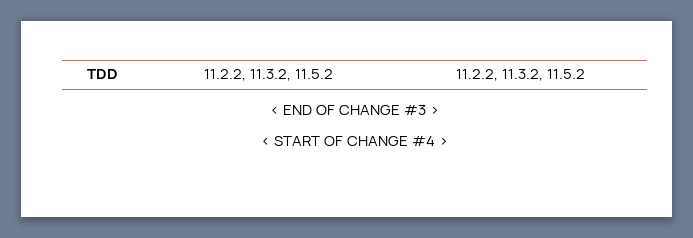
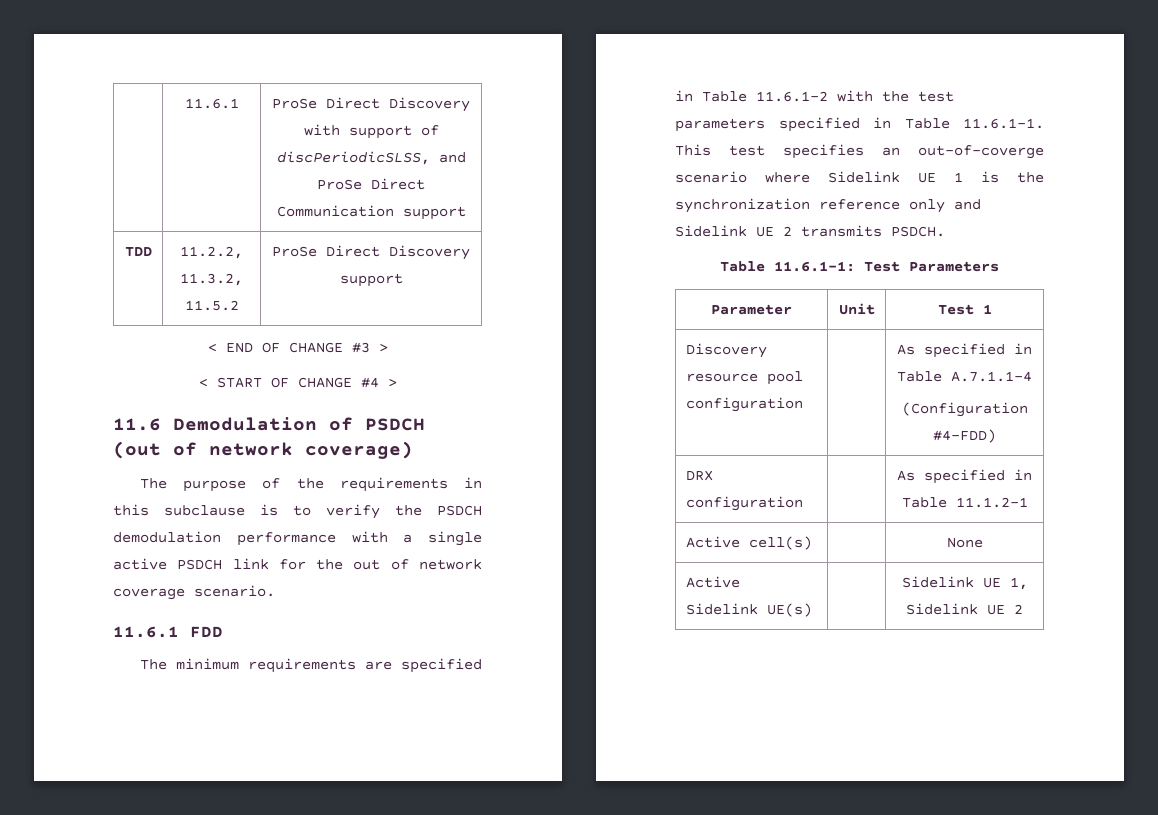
(87, 74) none -> [184,98,239,109] [272,97,470,112] [303,124,439,139] [276,151,466,165] [317,178,425,190] [276,205,466,220] | 11.6.1 | ProSe Direct Discovery with support of discPeriodicSLSS, and ProSe Direct Communication support //
[455,69,586,81] 11.2.2, 11.3.2, 11.5.2 -> [272,245,470,260] [339,273,403,287] ProSe Direct Discovery support
(449, 141) none -> [113,417,425,431] [113,441,413,459] [139,477,483,492] [113,504,482,519] [113,531,482,546] [113,558,482,570] [113,585,275,600] [113,626,223,638] [139,658,482,673] [675,90,954,102] [675,117,1044,132] [675,144,1044,159] [675,171,1044,183] [675,198,981,213] [675,225,945,237] [720,261,999,272] [711,304,792,315] [838,303,875,315] [937,304,992,315] [685,343,767,358] [685,371,803,385] [685,397,803,412] [897,343,1032,358] [897,371,1032,382] [901,402,1028,417] [933,429,996,443] [685,470,713,481] [685,496,803,511] [897,469,1032,484] [901,497,1028,508] [685,536,812,550] [946,537,983,548] [685,576,740,588] [685,603,812,617] [901,576,1028,590] [906,603,1023,615] // 11.6 Demodulation of PSDCH (out of network coverage) // The purpose of the requirements in this subclause is to verify the PSDCH demodulation performance with a single active PSDCH link for the out of network coverage scenario. // 11.6.1 FDD // The minimum requirements are specified in Table 11.6.1-2 with the test parameters specified in Table 11.6.1-1. This test specifies an out-of-coverge scenario where Sidelink UE 1 is the synchronization reference only and Sidelink UE 2 transmits PSDCH. // Table 11.6.1-1: Test Parameters // Parameter | Unit | Test 1 // Discovery resource pool configuration | | As specified in Table A.7.1.1-4 // (Configuration #4-FDD) // DRX configuration | | As specified in Table 11.1.2-1 // Active cell(s) | | None // Active Sidelink UE(s) | | Sidelink UE 1, Sidelink UE 2

